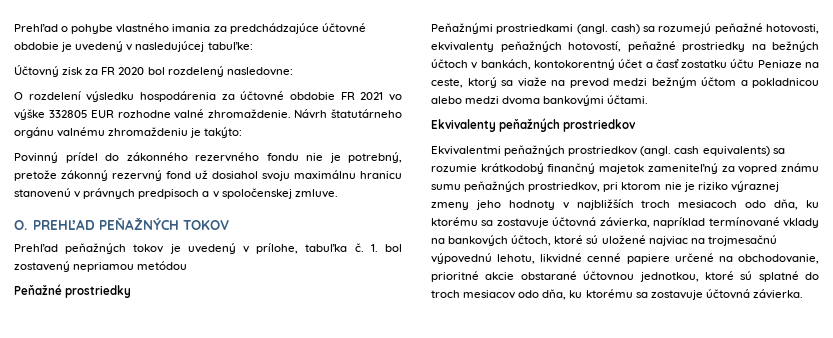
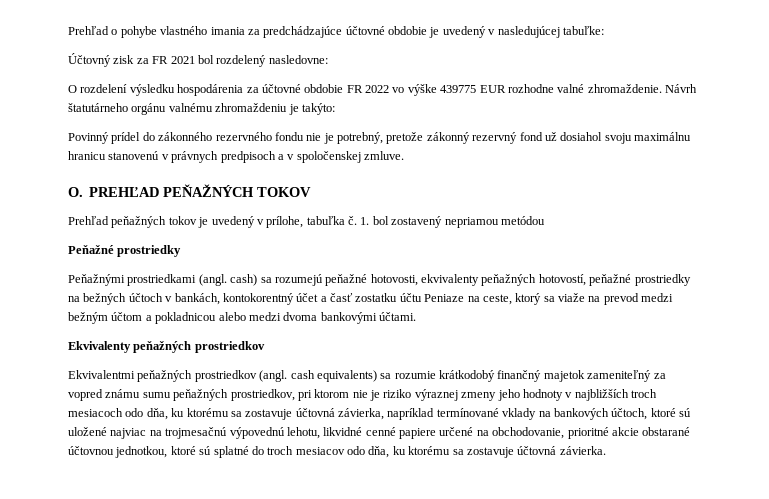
[118,67,145,75] 2020 -> [170,56,195,64] 2021
[360,92,384,100] 2021 -> [365,85,389,93] 2022
[48,110,88,118] 332805 -> [440,85,477,93] 439775

